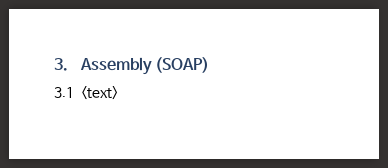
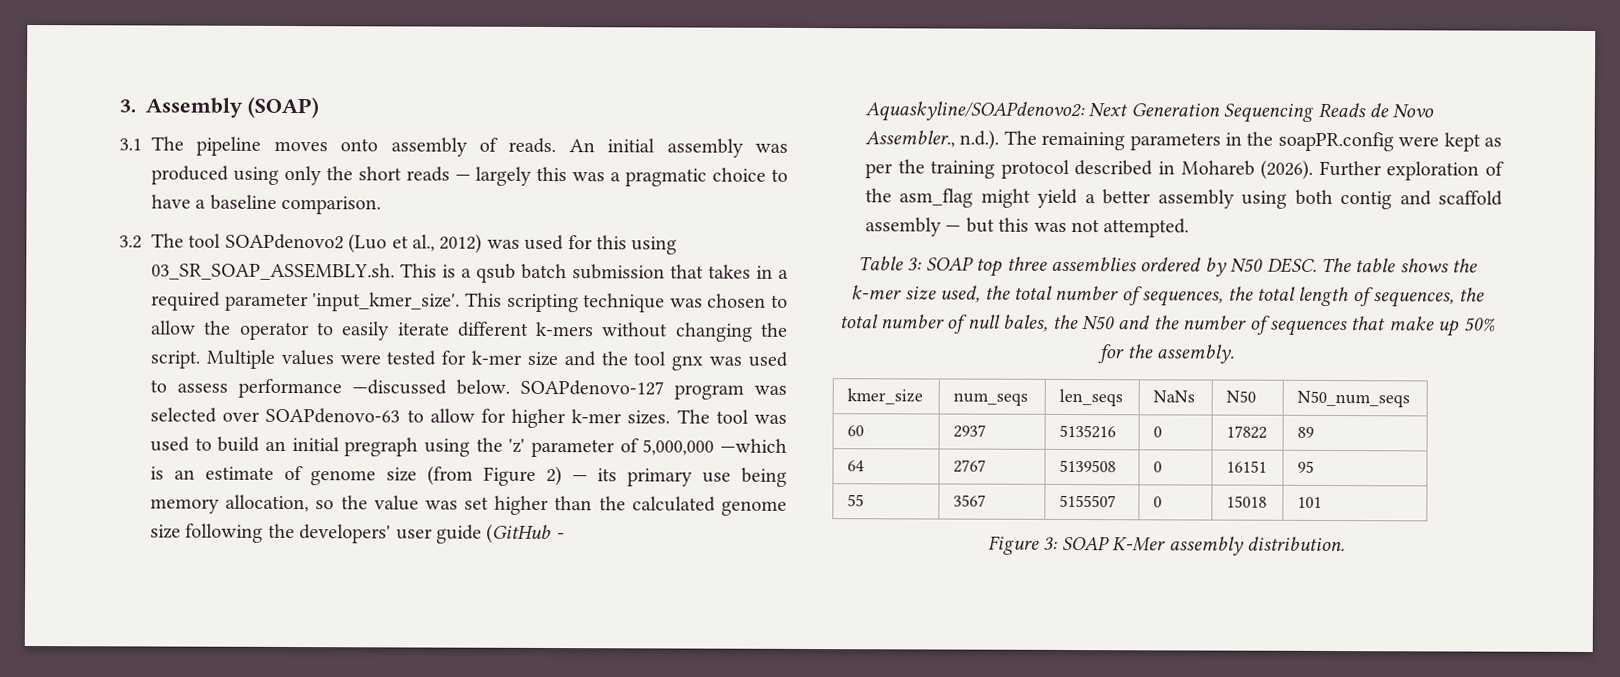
[81,86,118,100] <text> -> [151,136,788,158] [151,165,788,187] [151,194,382,215] [119,233,678,255] [151,262,789,283] [151,291,788,313] [151,320,788,342] [150,349,788,371] [150,378,787,400] [150,407,787,429] [150,436,787,458] [150,465,787,487] [150,494,787,516] [150,523,564,545] [865,101,1435,123] [865,129,1502,152] [865,159,1504,181] [865,188,1503,210] [865,217,1190,238] [857,256,1479,277] [851,285,1485,308] [839,314,1496,337] [1097,344,1234,364] [847,388,924,405] [953,392,1029,406] [1059,388,1124,407] [1153,390,1196,403] [1226,390,1257,403] [1297,390,1411,408] [847,425,865,437] [953,424,987,438] [1059,424,1117,439] [1153,426,1163,438] [1226,425,1268,439] [1297,426,1315,438] [847,460,865,472] [953,459,987,473] [1059,459,1117,473] [1153,461,1163,473] [1226,460,1268,473] [1297,460,1315,473] [847,494,865,507] [953,494,987,507] [1059,494,1117,508] [1153,496,1163,508] [1226,495,1268,508] [1297,496,1323,508] [988,535,1345,556] The pipeline moves onto assembly of reads. An initial assembly was produced using only the short reads — largely this was a pragmatic choice to have a baseline comparison. // 3.2 The tool SOAPdenovo2 (Luo et al., 2012) was used for this using 03_SR_SOAP_ASSEMBLY.sh. This is a qsub batch submission that takes in a required parameter 'input_kmer_size'. This scripting technique was chosen to allow the operator to easily iterate different k-mers without changing the script. Multiple values were tested for k-mer size and the tool gnx was used to assess performance —discussed below. SOAPdenovo-127 program was selected over SOAPdenovo-63 to allow for higher k-mer sizes. The tool was used to build an initial pregraph using the 'z' parameter of 5,000,000 —which is an estimate of genome size (from Figure 2) — its primary use being memory allocation, so the value was set higher than the calculated genome size following the developers' user guide (GitHub - Aquaskyline/SOAPdenovo2: Next Generation Sequencing Reads de Novo Assembler., n.d.). The remaining parameters in the soapPR.config were kept as per the training protocol described in Mohareb (2026). Further exploration of the asm_flag might yield a better assembly using both contig and scaffold assembly — but this was not attempted. // Table 3: SOAP top three assemblies ordered by N50 DESC. The table shows the k-mer size used, the total number of sequences, the total length of sequences, the total number of null bales, the N50 and the number of sequences that make up 50% for the assembly. // kmer_size | num_seqs | len_seqs | NaNs | N50 | N50_num_seqs // 60 | 2937 | 5135216 | 0 | 17822 | 89 // 64 | 2767 | 5139508 | 0 | 16151 | 95 // 55 | 3567 | 5155507 | 0 | 15018 | 101 // Figure 3: SOAP K-Mer assembly distribution.

